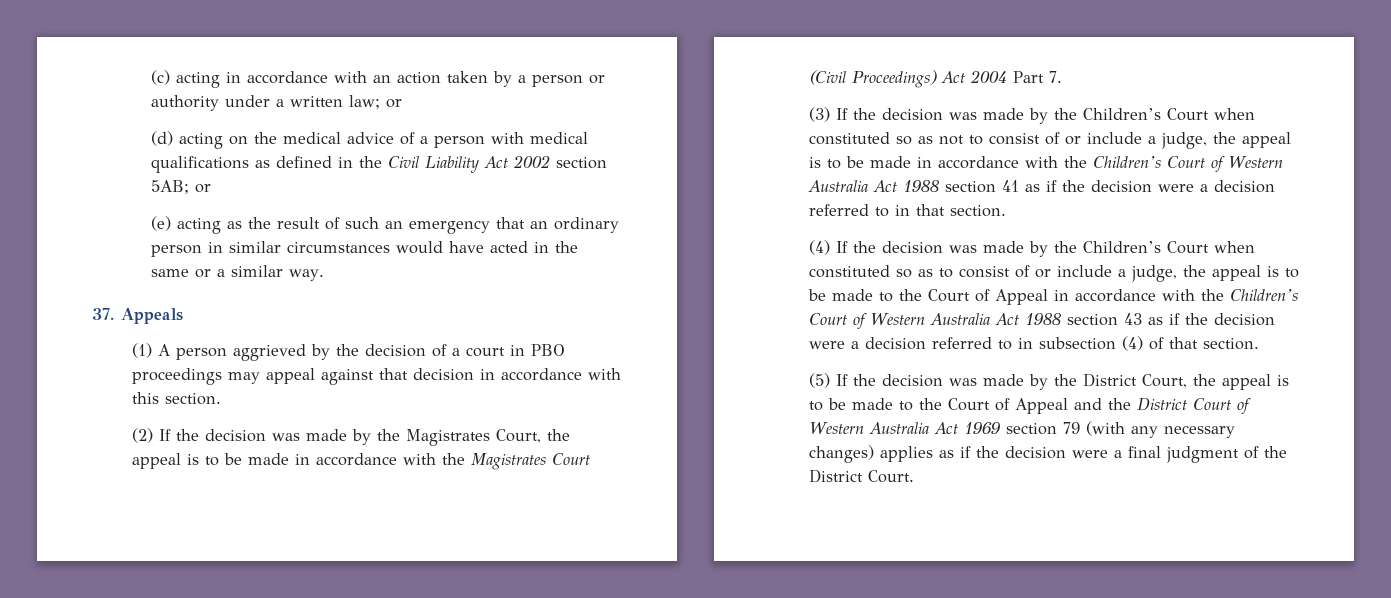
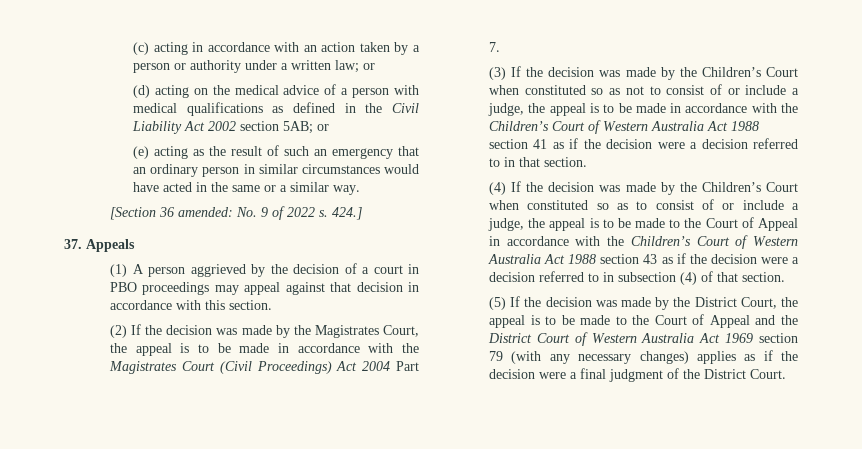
(325, 275) none -> [110,206,363,220] // [Section 36 amended: No. 9 of 2022 s. 424.]

